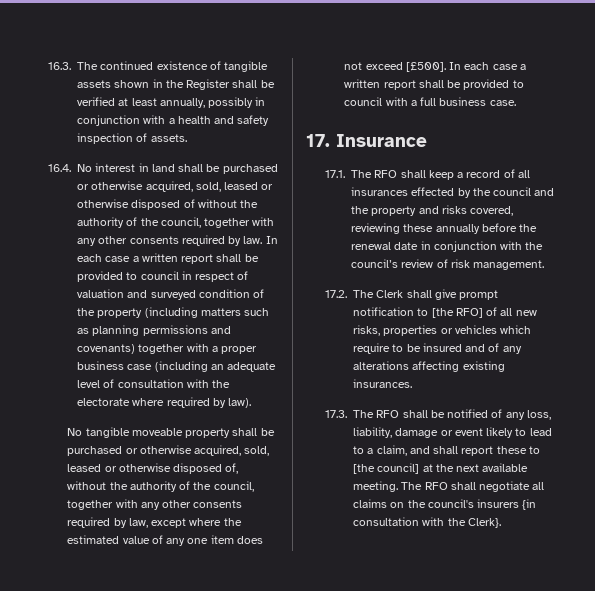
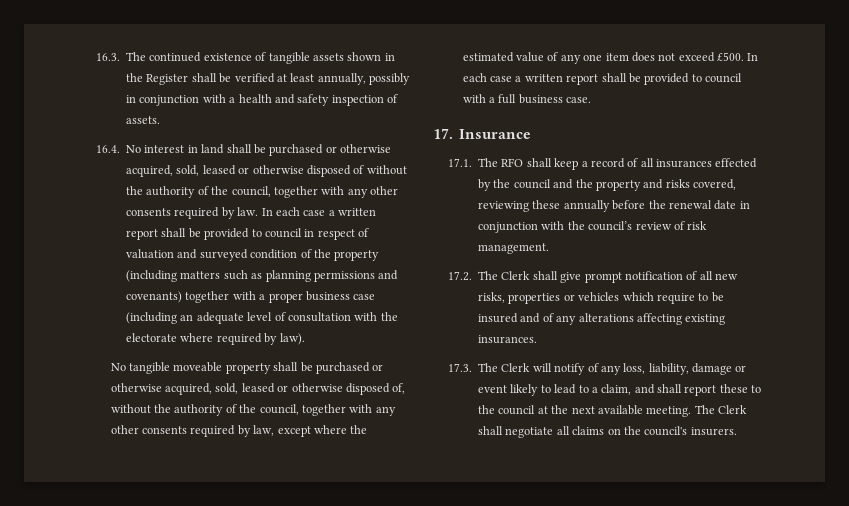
[405,62,446,72] [£500]. -> [717,52,745,61] £500.
[417,308,483,318] to [the RFO] -> (683, 275) none
[376,409,489,418] RFO shall be notified -> [501,363,586,375] Clerk will notify
[353,463,420,474] [the council] -> [478,405,536,415] the council
[424,482,448,490] RFO -> [718,405,748,414] Clerk
[477,499,537,510] [353,517,501,528] insurers {in consultation with the Clerk}. -> [690,427,737,436] insurers.

